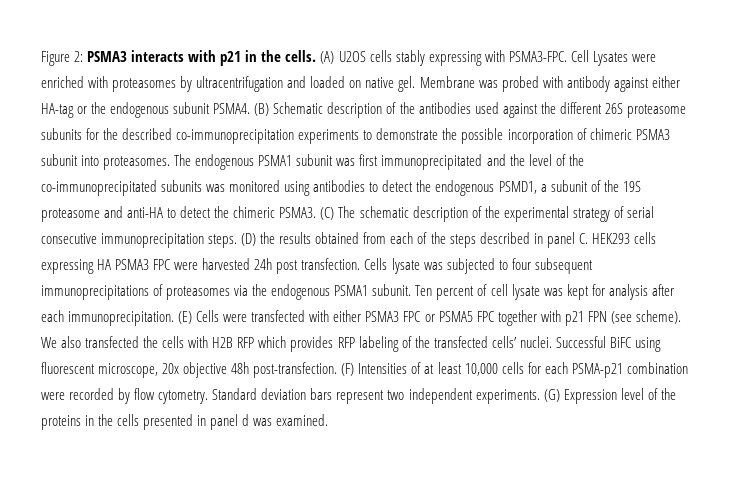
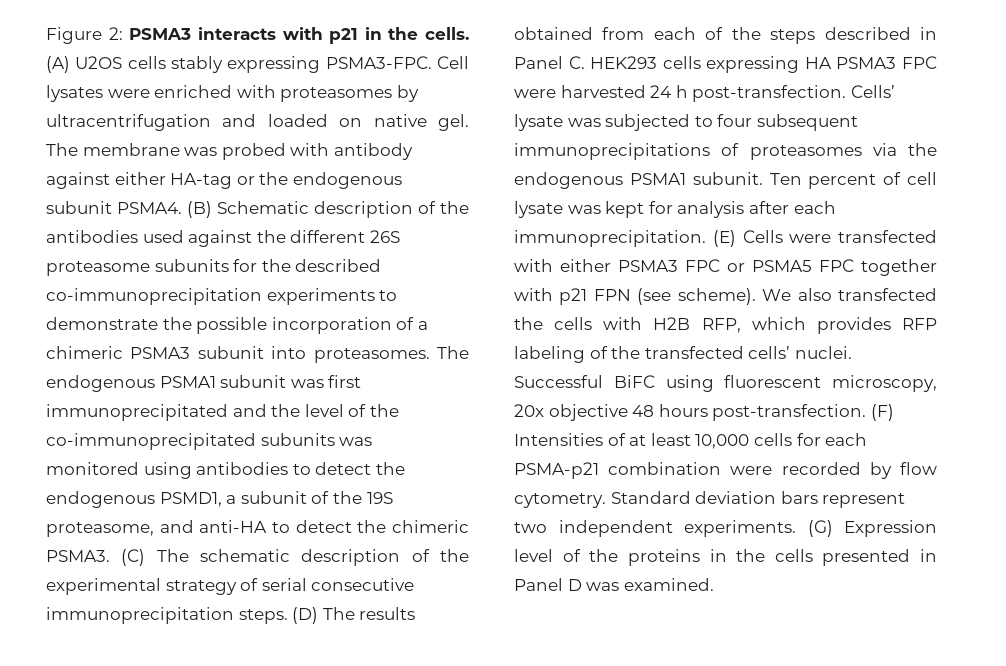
[484,50,505,62] with -> (321, 64) none
[592,51,628,66] Lysates -> [46,85,103,102] lysates
[419,76,475,88] Membrane -> [46,143,180,156] The membrane
(587, 134) none -> [417,321,428,330] a
[41,208,100,222] proteasome -> [46,522,154,537] proteasome,
[260,232,276,244] the -> [322,607,355,620] The
[546,232,575,248] panel -> [514,56,563,69] Panel
[254,258,388,274] 24h post transfection. Cells -> [650,85,895,102] 24 h post-transfection. Cells’
[237,337,255,348] RFP -> [701,318,741,333] RFP,
[98,363,159,378] microscope, -> [832,375,937,392] microscopy,
[231,362,250,374] 48h -> [632,404,708,417] 48 hours
[210,414,250,430] panel d -> [514,578,582,591] Panel D

